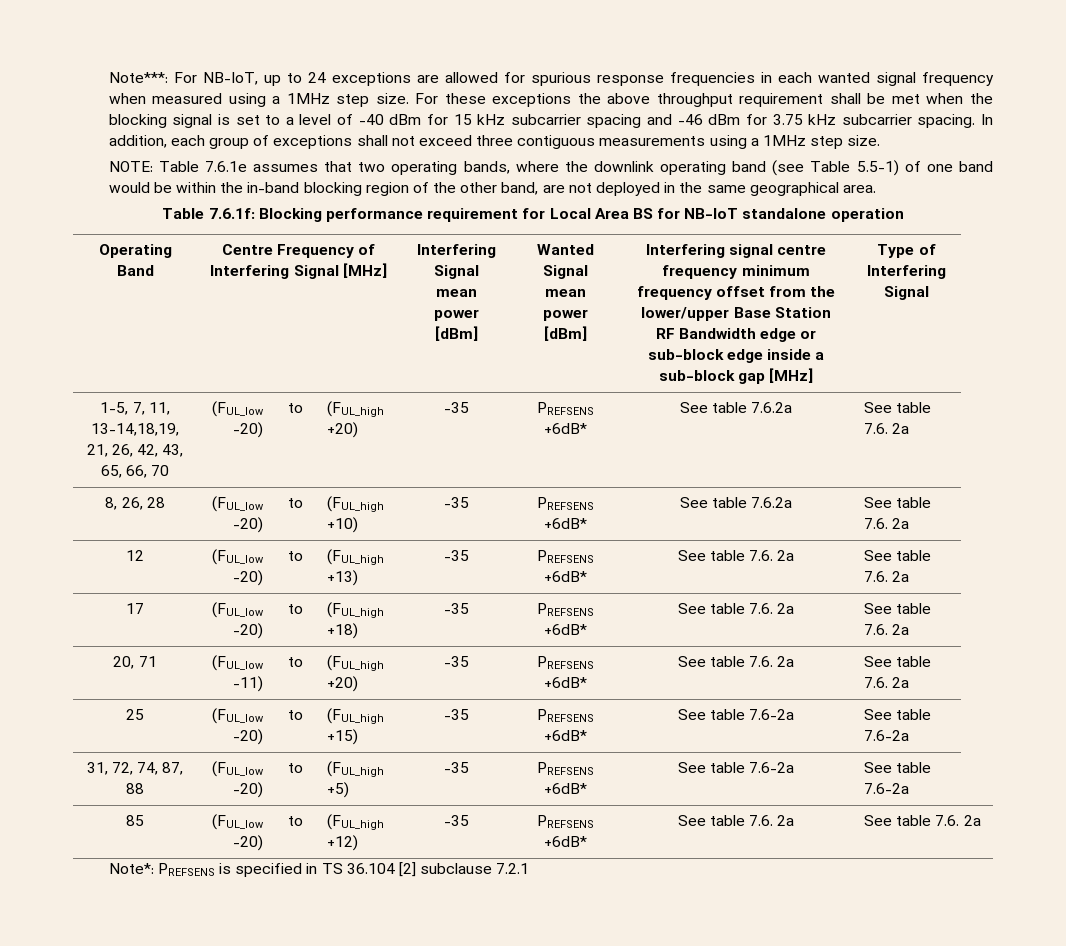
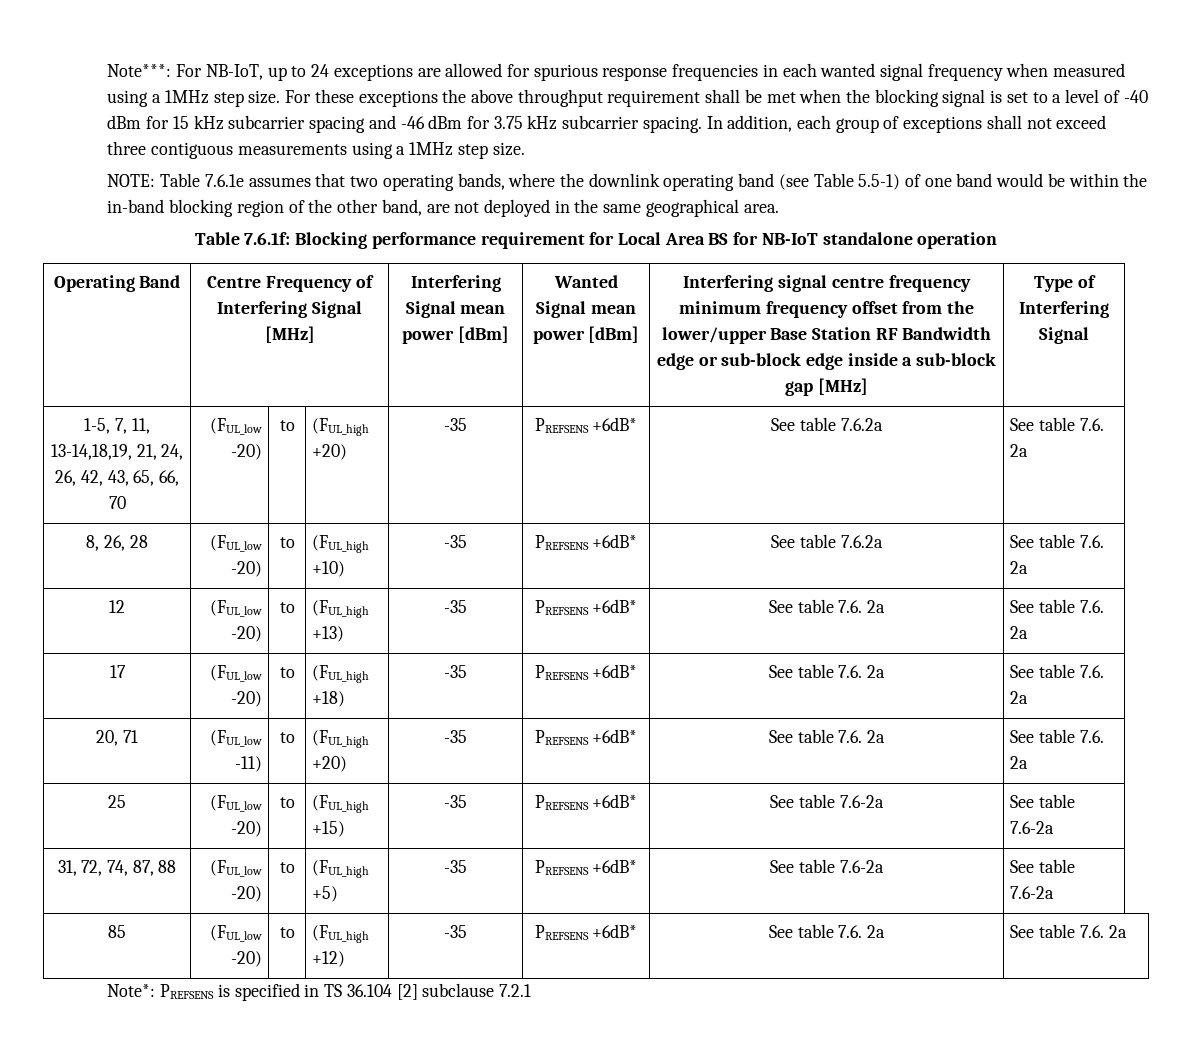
(108, 450) none -> [161,444,184,460] 24,

